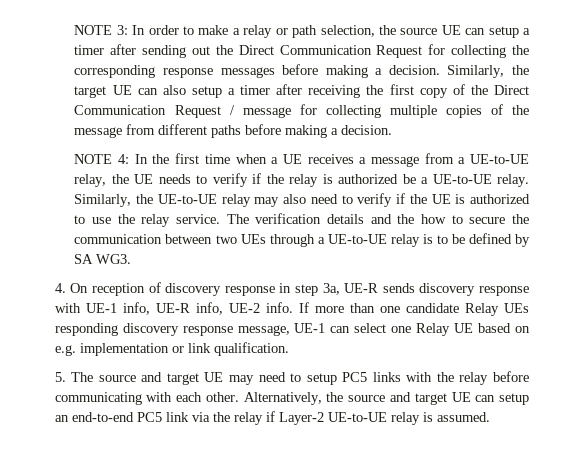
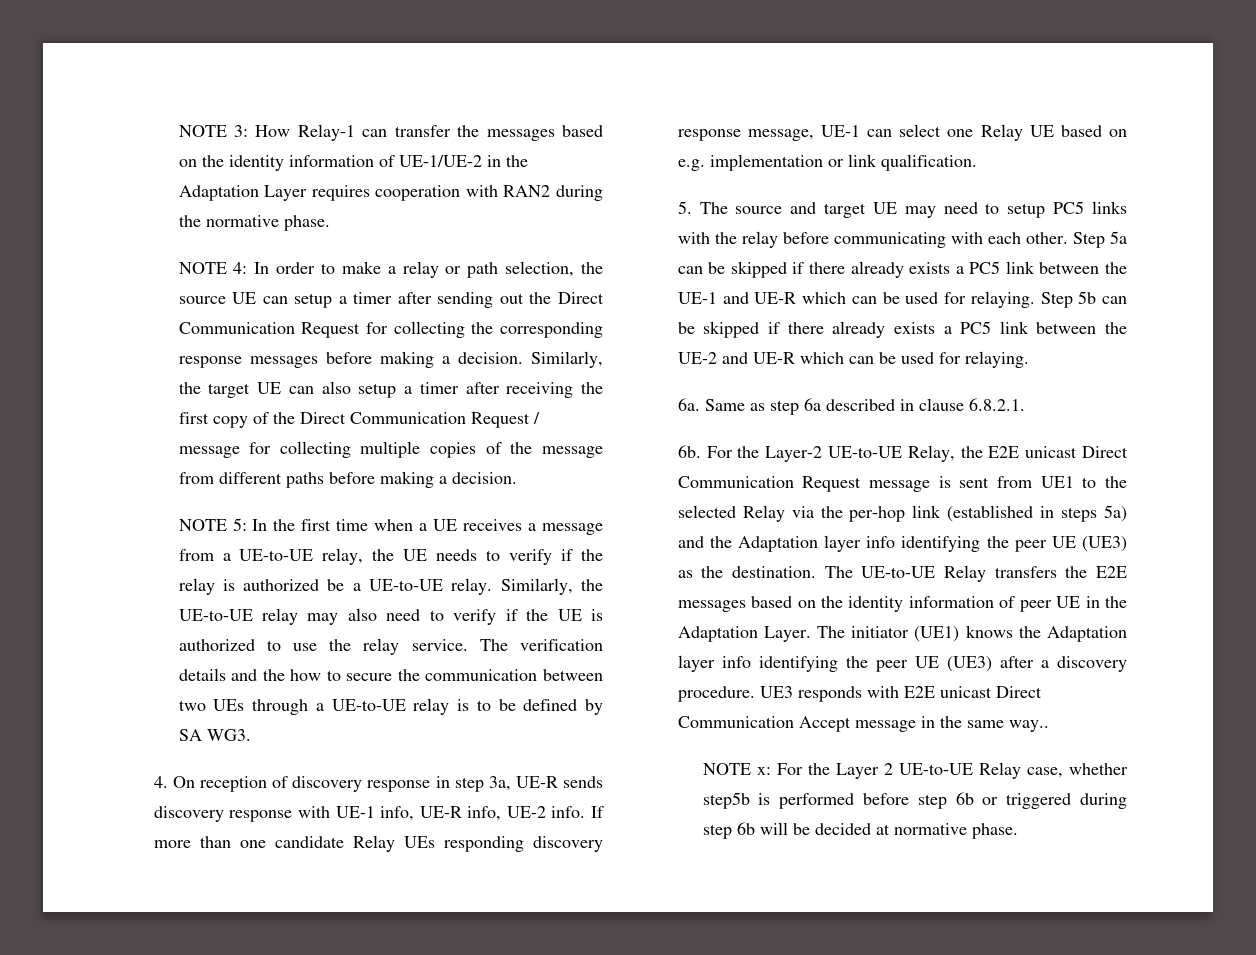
(128, 30) none -> [255,124,603,141] [178,155,528,171] [178,185,603,201] [178,215,330,231] [178,262,248,274] How Relay-1 can transfer the messages based on the identity information of UE-1/UE-2 in the Adaptation Layer requires cooperation with RAN2 during the normative phase. // NOTE 4:
[118,154,130,164] 4: -> [232,518,247,531] 5:
[243,392,529,405] [54,411,490,425] Alternatively, the source and target UE can setup an end-to-end PC5 link via the relay if Layer-2 UE-to-UE relay is assumed. -> [1072,231,1127,248] [677,261,1127,278] [677,291,1127,308] [677,321,1127,338] [677,351,1029,368] [677,398,1025,415] [677,445,1128,462] [677,476,1127,492] [677,505,1127,522] [677,535,1127,552] [677,565,1127,582] [677,596,1127,612] [677,625,1127,642] [677,655,1127,672] [677,686,1042,702] [677,716,1049,732] [702,762,1128,779] [702,792,1127,809] [702,822,1018,839] Step 5a can be skipped if there already exists a PC5 link between the UE-1 and UE-R which can be used for relaying. Step 5b can be skipped if there already exists a PC5 link between the UE-2 and UE-R which can be used for relaying. // 6a. Same as step 6a described in clause 6.8.2.1. // 6b. For the Layer-2 UE-to-UE Relay, the E2E unicast Direct Communication Request message is sent from UE1 to the selected Relay via the per-hop link (established in steps 5a) and the Adaptation layer info identifying the peer UE (UE3) as the destination. The UE-to-UE Relay transfers the E2E messages based on the identity information of peer UE in the Adaptation Layer. The initiator (UE1) knows the Adaptation layer info identifying the peer UE (UE3) after a discovery procedure. UE3 responds with E2E unicast Direct Communication Accept message in the same way.. // NOTE x: For the Layer 2 UE-to-UE Relay case, whether step5b is performed before step 6b or triggered during step 6b will be decided at normative phase.

